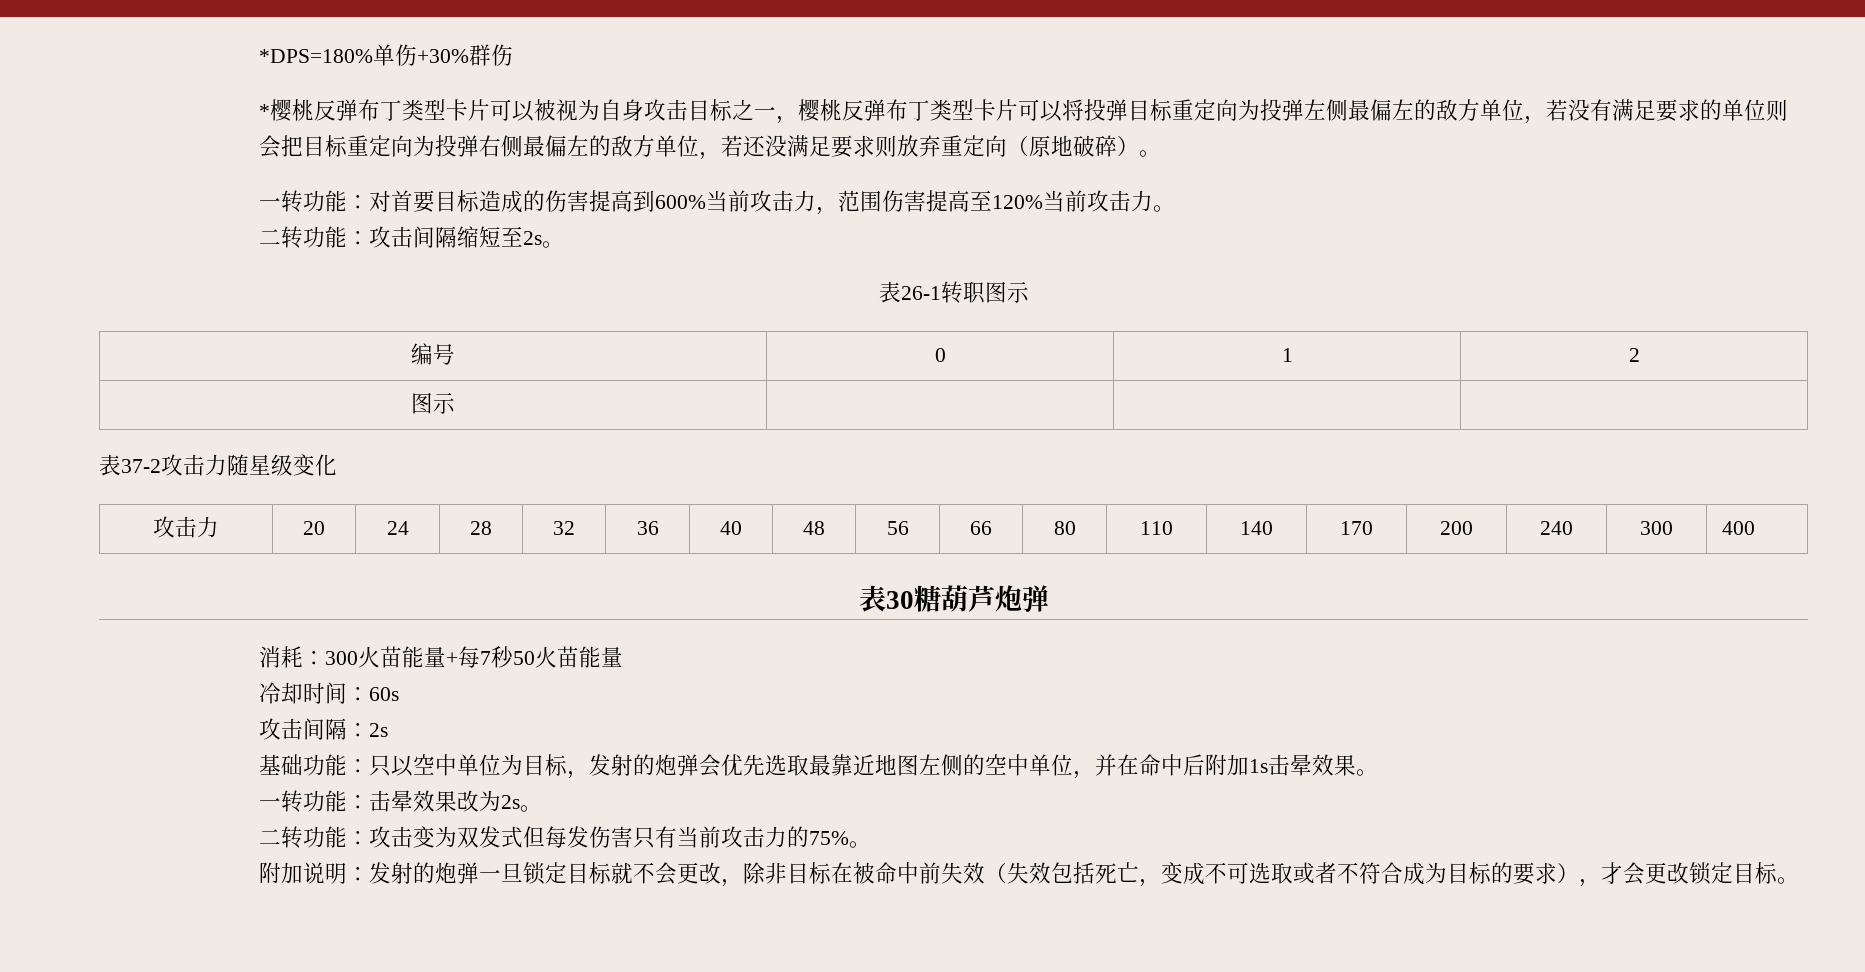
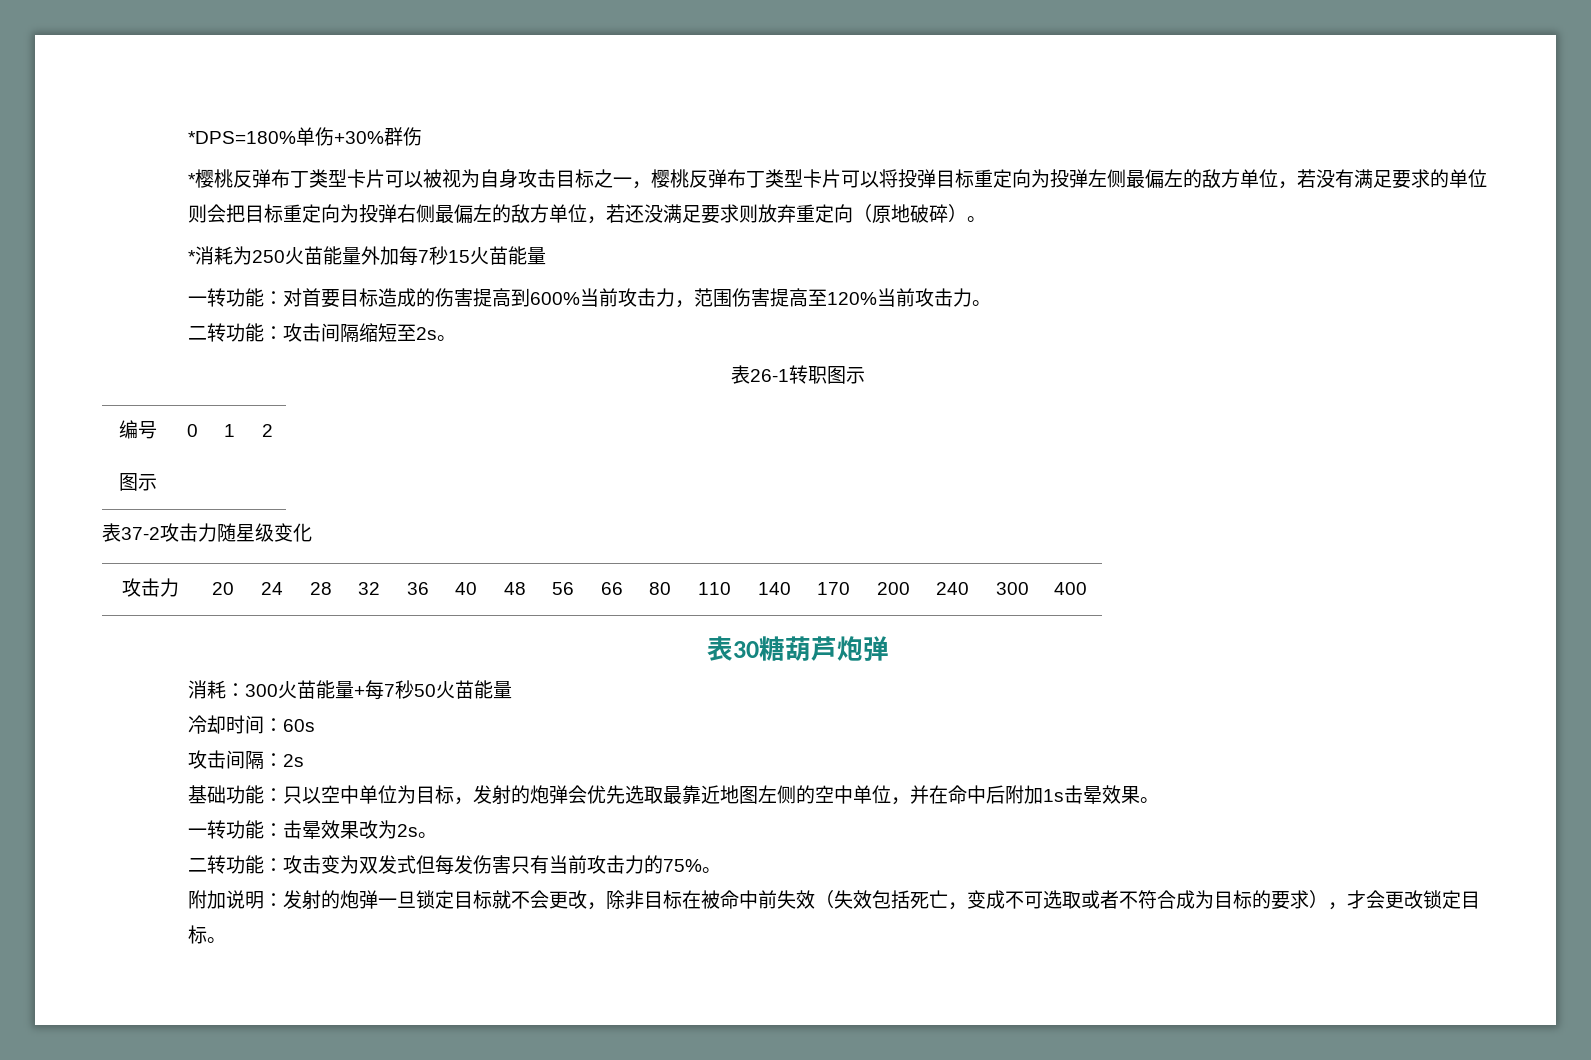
(1161, 153) none -> [188,246,547,266] // *消耗为250火苗能量外加每7秒15火苗能量

